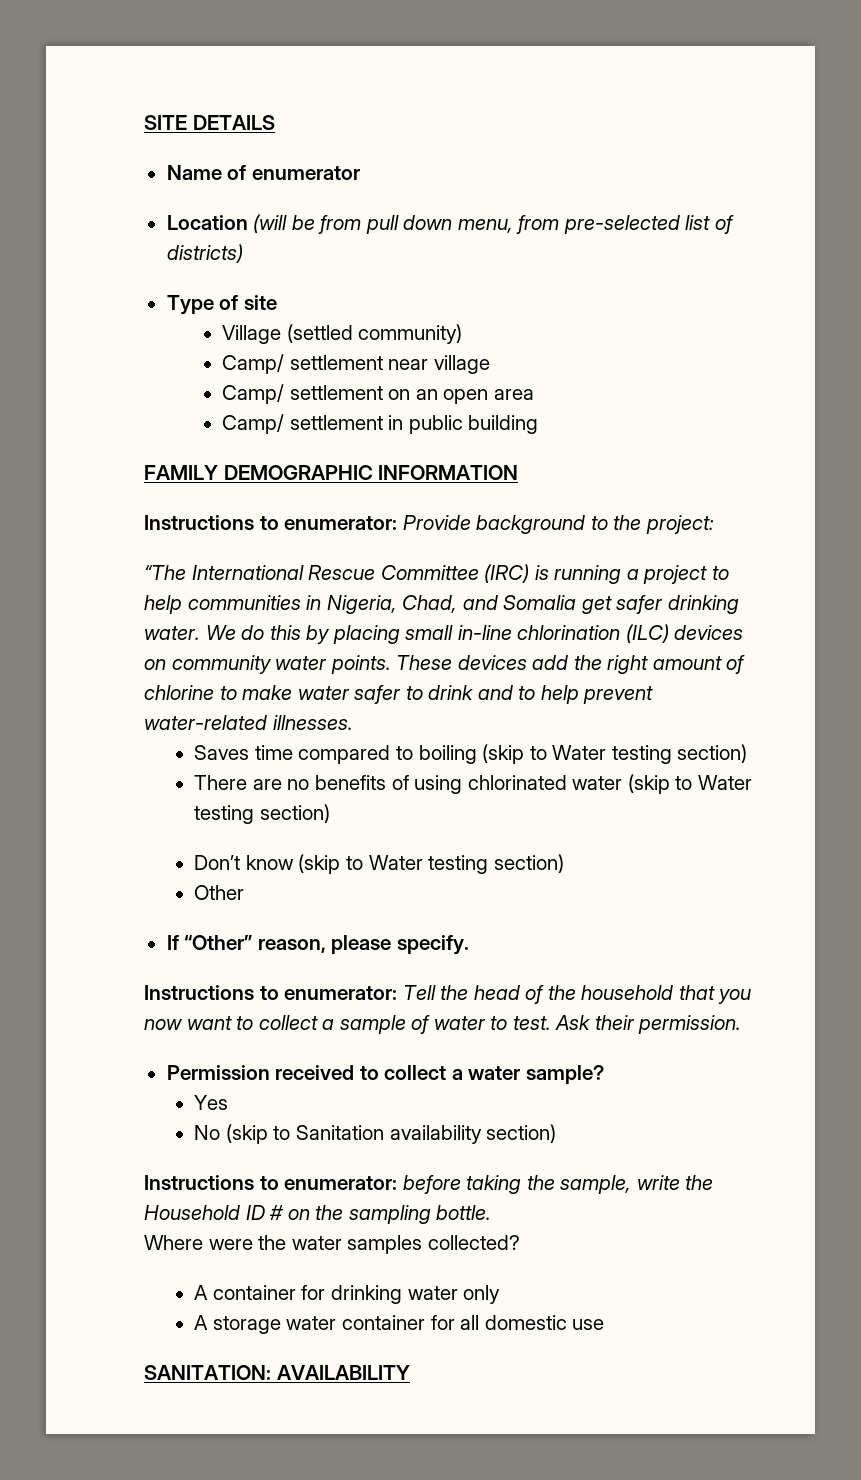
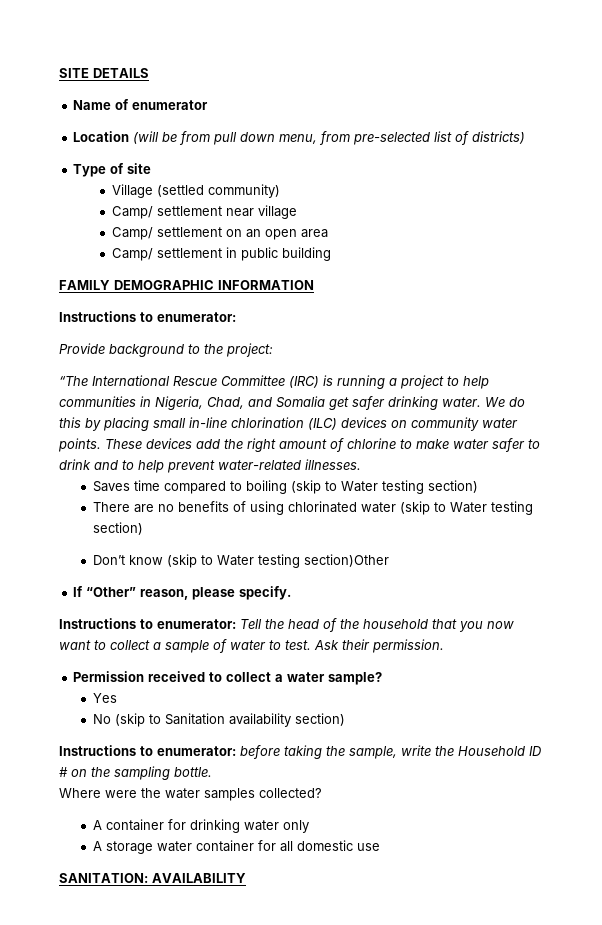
(398, 523) none -> (236, 317) //
[493,854,564,873] [194,885,245,900] section) // Other -> [303,554,389,567] section)Other

